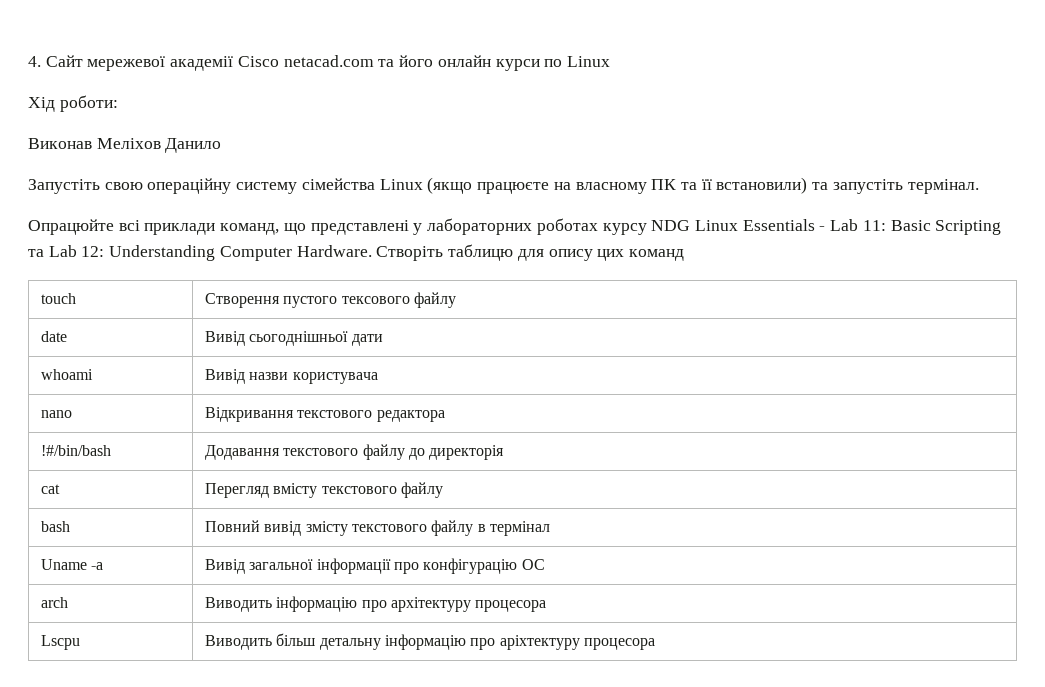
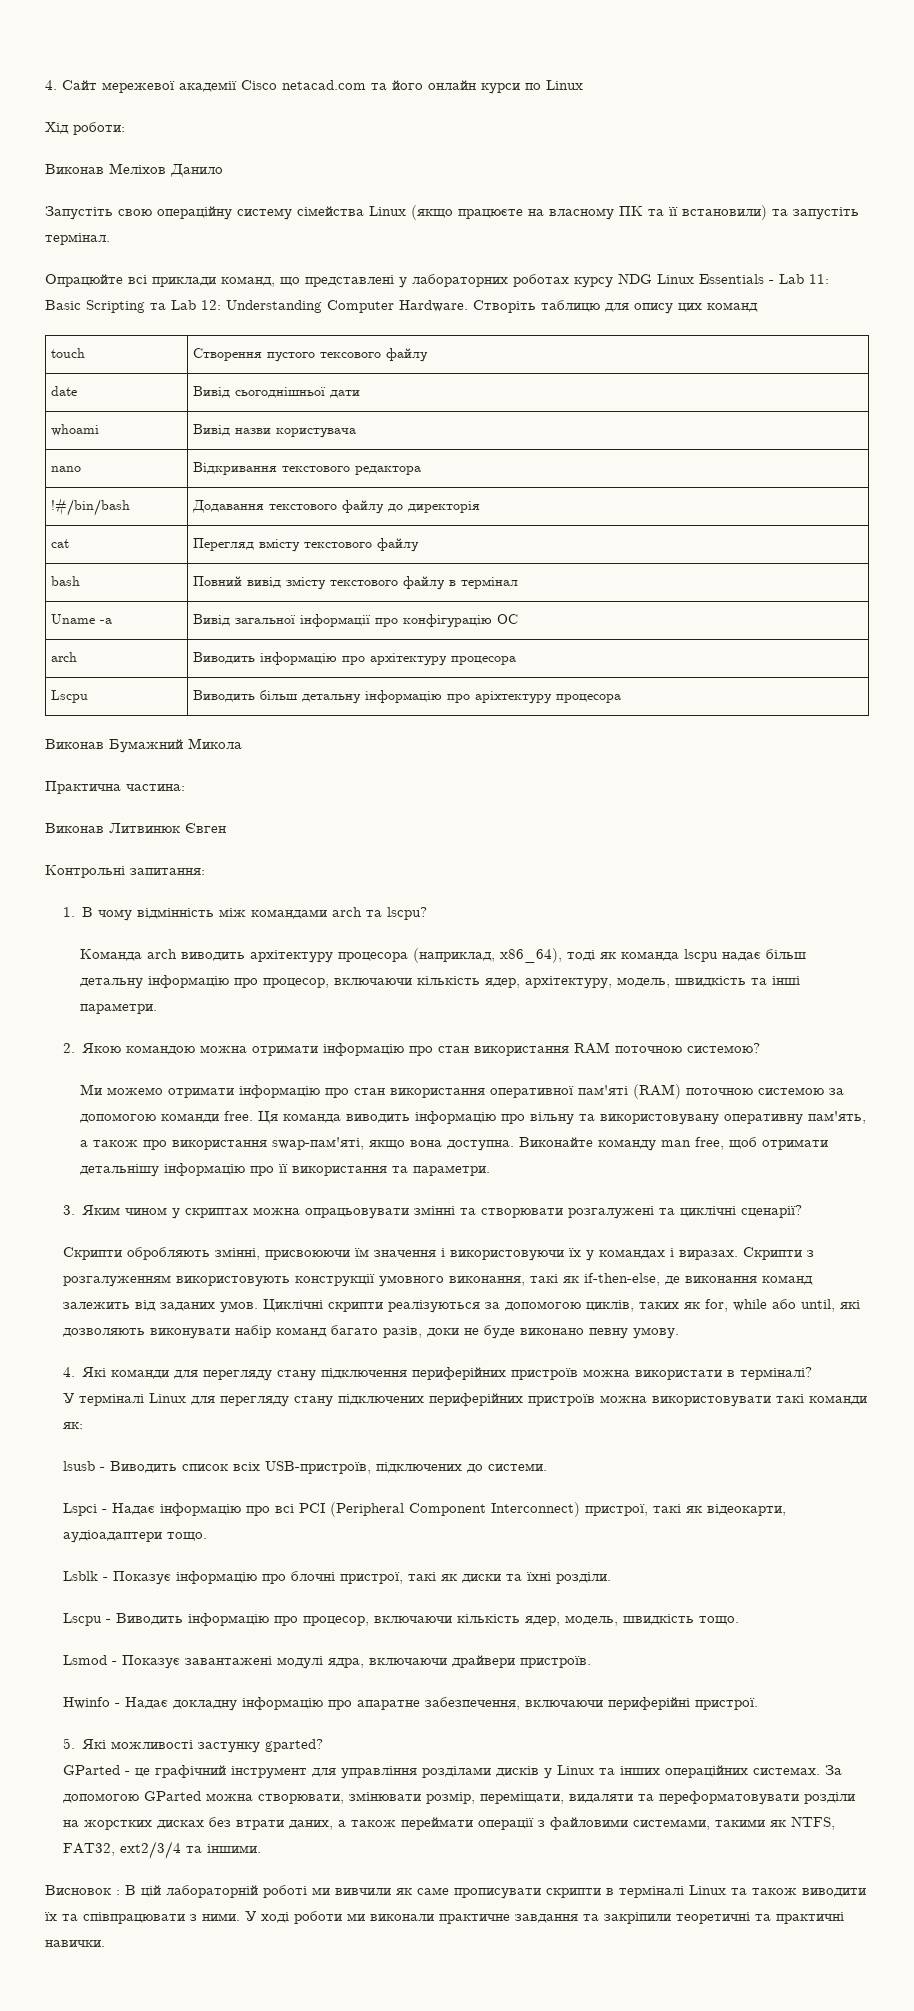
(655, 644) none -> [45,738,242,753] [45,781,185,794] [45,823,226,833] [45,865,205,878] [62,907,428,921] [80,948,807,963] [80,975,801,989] [80,1003,158,1014] [62,1042,761,1056] [80,1084,845,1099] [80,1111,867,1125] [80,1137,829,1151] [80,1163,491,1177] [62,1205,803,1219] [62,1247,814,1261] [62,1273,813,1287] [62,1299,860,1313] [62,1325,679,1339] [62,1367,813,1381] [62,1393,867,1407] [62,1422,83,1429] [62,1461,547,1474] [62,1502,786,1517] [62,1530,207,1543] [62,1571,611,1585] [62,1613,739,1626] [62,1655,591,1669] [62,1697,758,1711] [62,1738,324,1753] [62,1765,842,1779] [62,1791,855,1805] [62,1816,835,1830] [62,1841,261,1859] [45,1885,866,1899] [44,1911,844,1924] [45,1940,105,1947] // Виконав Бумажний Микола // Практична частина: // Виконав Литвинюк Євген // Контрольні запитання: // 1. В чому відмінність між командами arch та lscpu? // Команда arch виводить архітектуру процесора (наприклад, x86_64), тоді як команда lscpu надає більш детальну інформацію про процесор, включаючи кількість ядер, архітектуру, модель, швидкість та інші параметри. // 2. Якою командою можна отримати інформацію про стан використання RAM поточною системою? // Ми можемо отримати інформацію про стан використання оперативної пам'яті (RAM) поточною системою за допомогою команди free. Ця команда виводить інформацію про вільну та використовувану оперативну пам'ять, а також про використання swap-пам'яті, якщо вона доступна. Виконайте команду man free, щоб отримати детальнішу інформацію про її використання та параметри. // 3. Яким чином у скриптах можна опрацьовувати змінні та створювати розгалужені та циклічні сценарії? // Скрипти обробляють змінні, присвоюючи їм значення і використовуючи їх у командах і виразах. Скрипти з розгалуженням використовують конструкції умовного виконання, такі як if-then-else, де виконання команд залежить від заданих умов. Циклічні скрипти реалізуються за допомогою циклів, таких як for, while або until, які дозволяють виконувати набір команд багато разів, доки не буде виконано певну умову. // 4. Які команди для перегляду стану підключення периферійних пристроїв можна використати в терміналі? // У терміналі Linux для перегляду стану підключених периферійних пристроїв можна використовувати такі команди як: // lsusb - Виводить список всіх USB-пристроїв, підключених до системи. // Lspci - Надає інформацію про всі PCI (Peripheral Component Interconnect) пристрої, такі як відеокарти, аудіоадаптери тощо. // Lsblk - Показує інформацію про блочні пристрої, такі як диски та їхні розділи. // Lscpu - Виводить інформацію про процесор, включаючи кількість ядер, модель, швидкість тощо. // Lsmod - Показує завантажені модулі ядра, включаючи драйвери пристроїв. // Hwinfo - Надає докладну інформацію про апаратне забезпечення, включаючи периферійні пристрої. // 5. Які можливості застунку gparted? // GParted - це графічний інструмент для управління розділами дисків у Linux та інших операційних системах. За допомогою GParted можна створювати, змінювати розмір, переміщати, видаляти та переформатовувати розділи на жорстких дисках без втрати даних, а також переймати операції з файловими системами, такими як NTFS, FAT32, ext2/3/4 та іншими. // Висновок : В цій лабораторній роботі ми вивчили як саме прописувати скрипти в терміналі Linux та також виводити їх та співпрацювати з ними. У ході роботи ми виконали практичне завдання та закріпили теоретичні та практичні навички.

